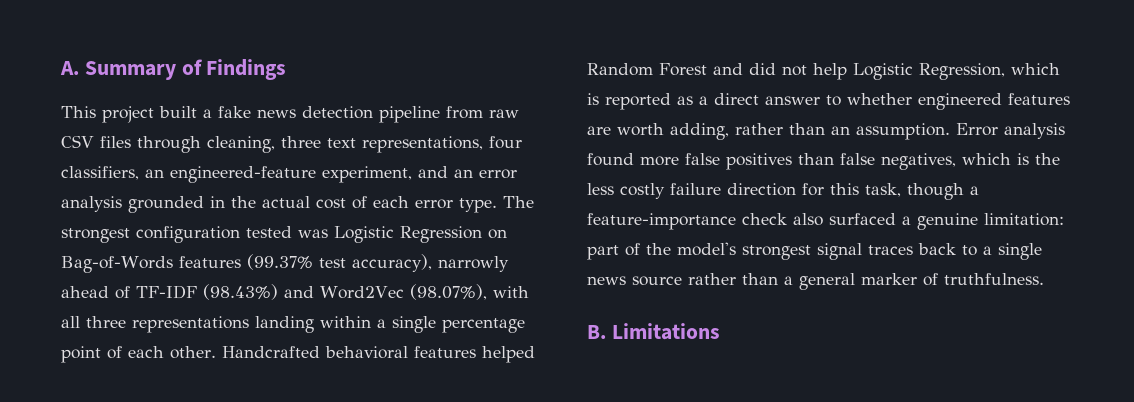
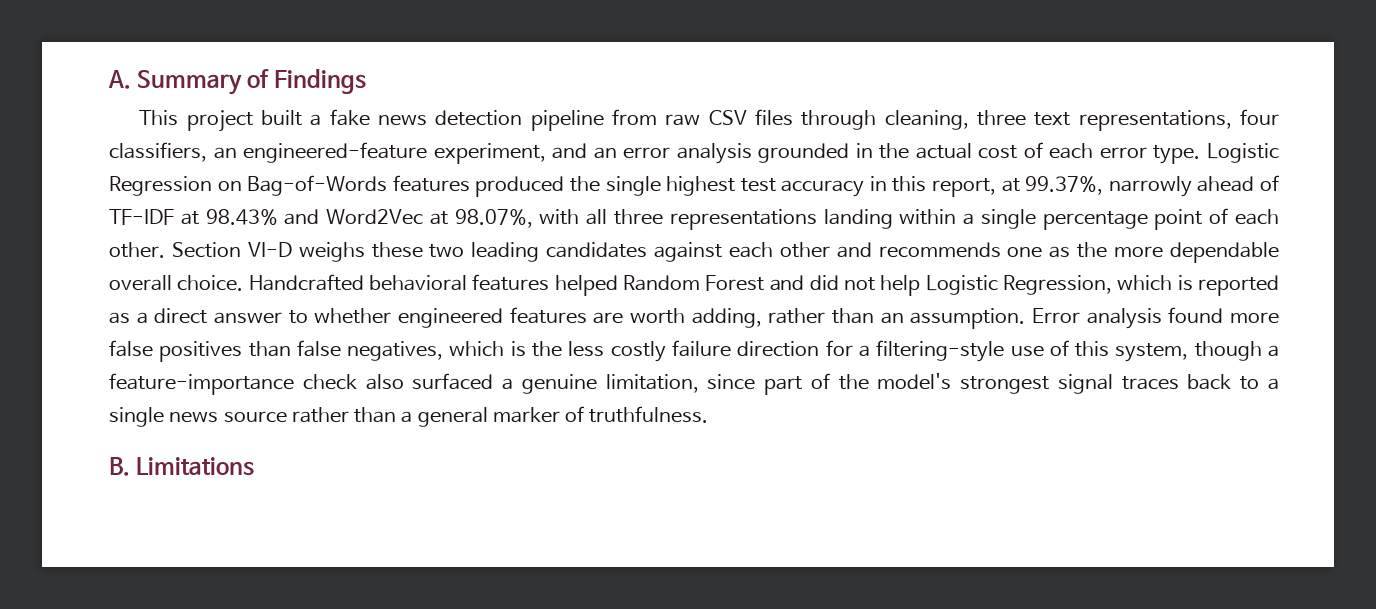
[503,196,534,208] [61,226,328,243] The strongest configuration tested was -> (1201, 154) none
[246,254,509,272] [61,284,487,300] (99.37% test accuracy), narrowly ahead of TF-IDF (98.43%) and Word2Vec (98.07%), -> [475,175,1279,197] [109,209,533,228] produced the single highest test accuracy in this report, at 99.37%, narrowly ahead of TF-IDF at 98.43% and Word2Vec at 98.07%,
(216, 352) none -> [171,242,1279,263] [109,275,244,291] Section VI-D weighs these two leading candidates against each other and recommends one as the more dependable overall choice.
[830,183,901,197] this task, -> [858,340,1189,362] a filtering-style use of this system,
[984,213,1064,226] limitation: -> [605,374,756,393] limitation, since

